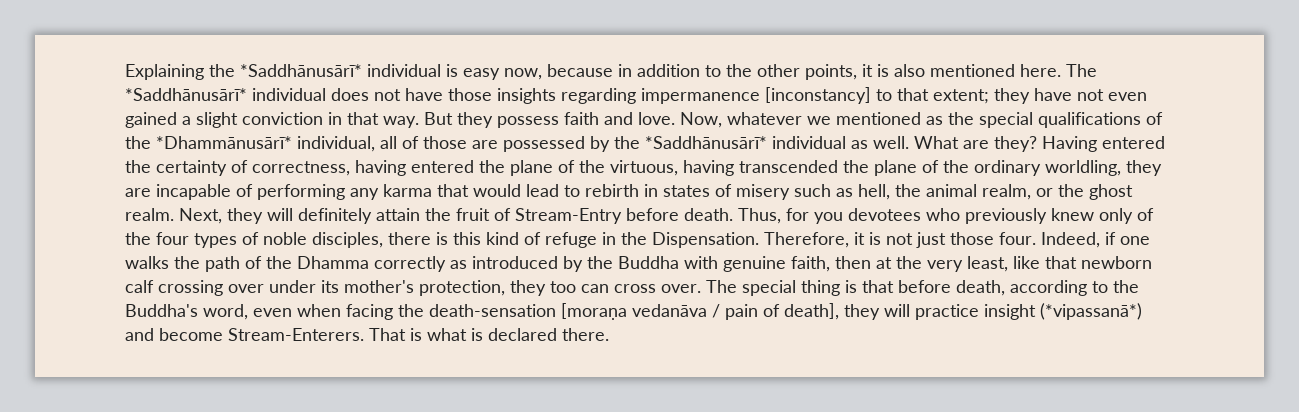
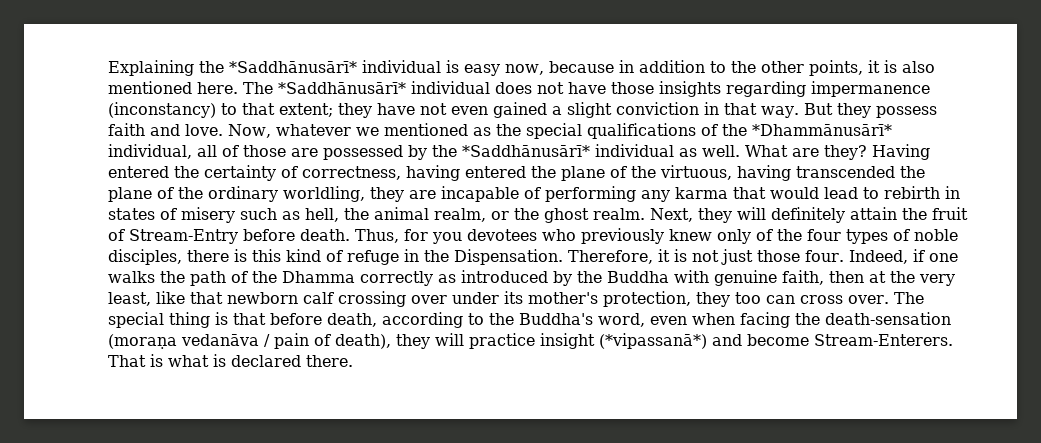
[765,87,871,104] [inconstancy] -> [108,102,216,118] (inconstancy)
[561,303,627,320] [moraṇa -> [108,334,177,349] (moraṇa
[784,303,839,320] death], -> [335,334,391,349] death),

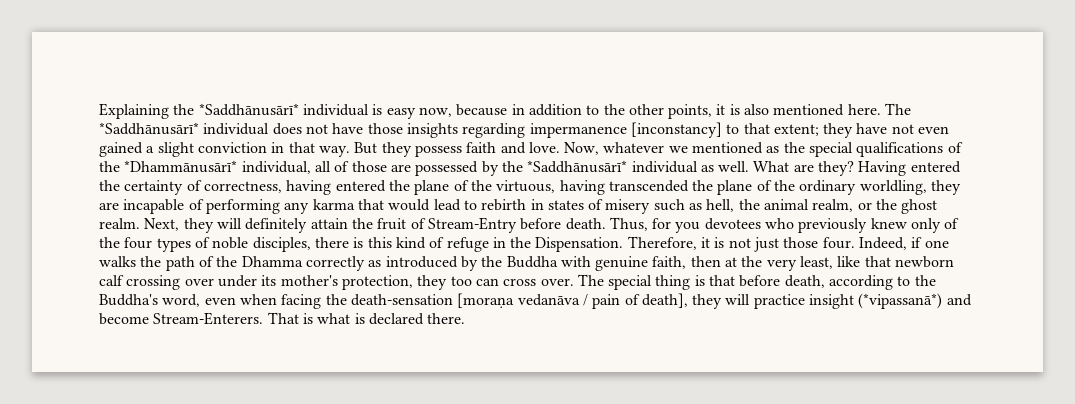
[108,102,216,118] (inconstancy) -> [630,122,722,138] [inconstancy]
[108,334,177,349] (moraṇa -> [457,293,515,308] [moraṇa
[335,334,391,349] death), -> [641,293,688,308] death],

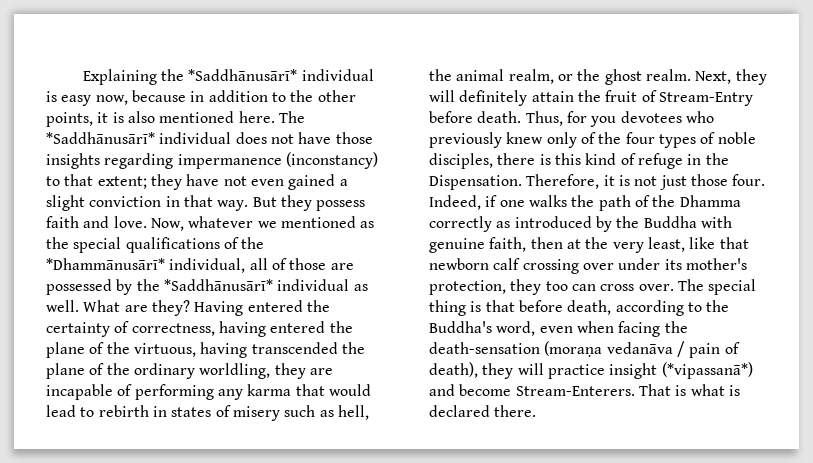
[630,122,722,138] [inconstancy] -> [285,152,378,169] (inconstancy)
[457,293,515,308] [moraṇa -> [544,341,603,357] (moraṇa
[641,293,688,308] death], -> [429,362,478,378] death),

